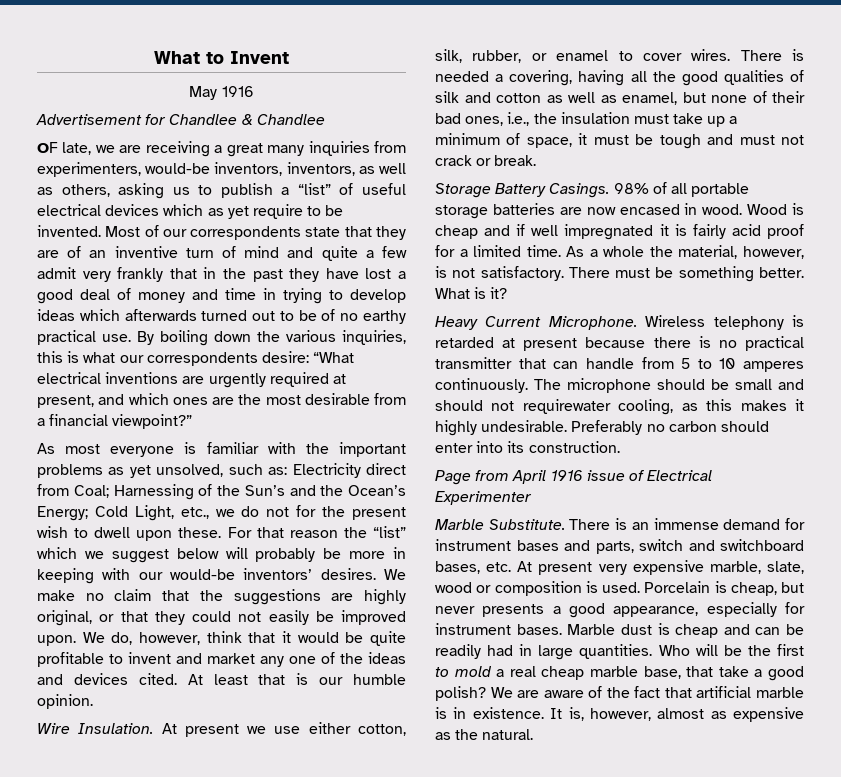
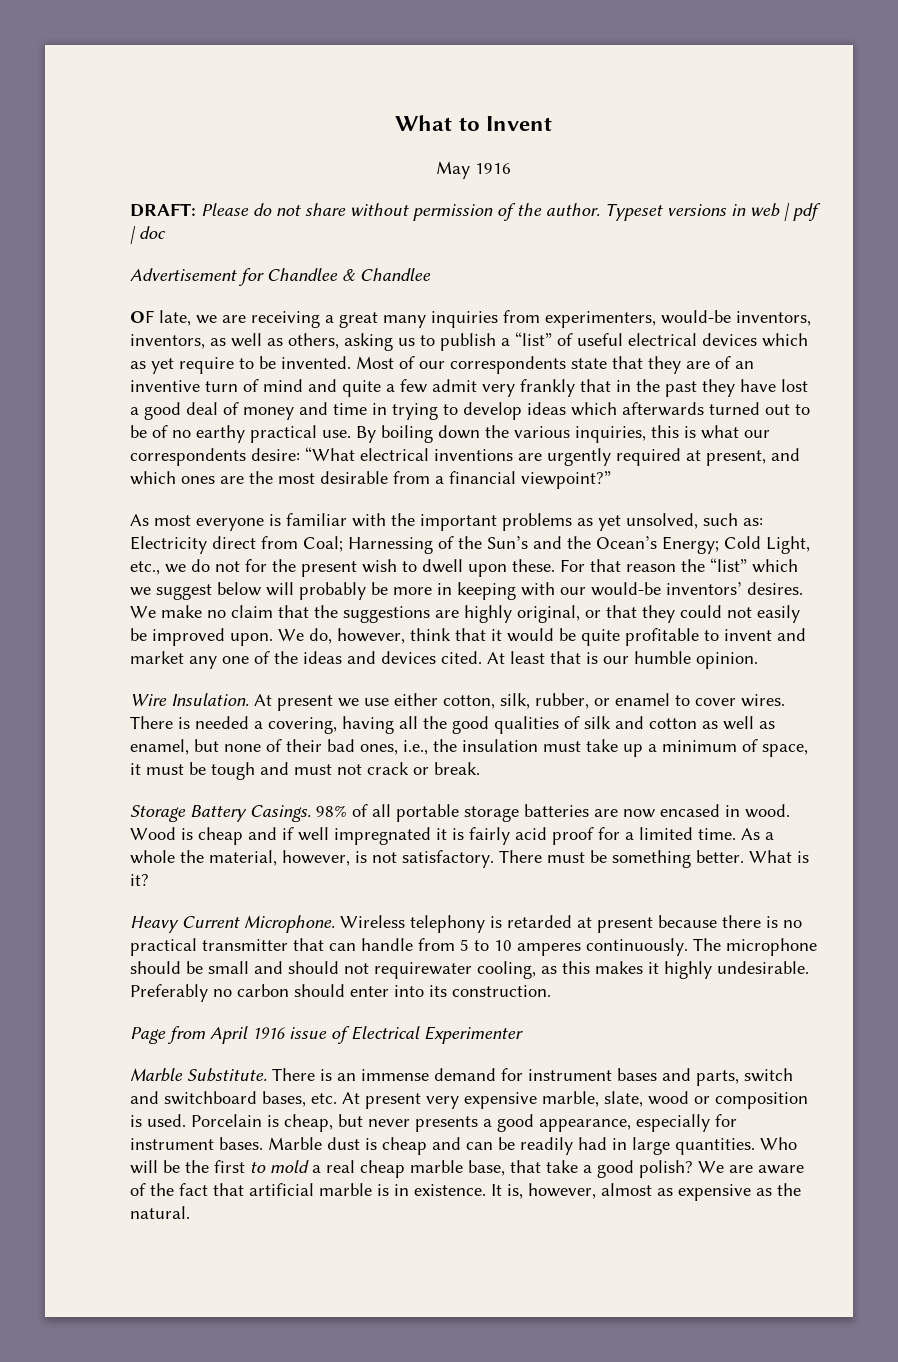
(254, 91) none -> [130,203,821,221] [130,226,166,244] // DRAFT: Please do not share without permission of the author. Typeset versions in web | pdf | doc

